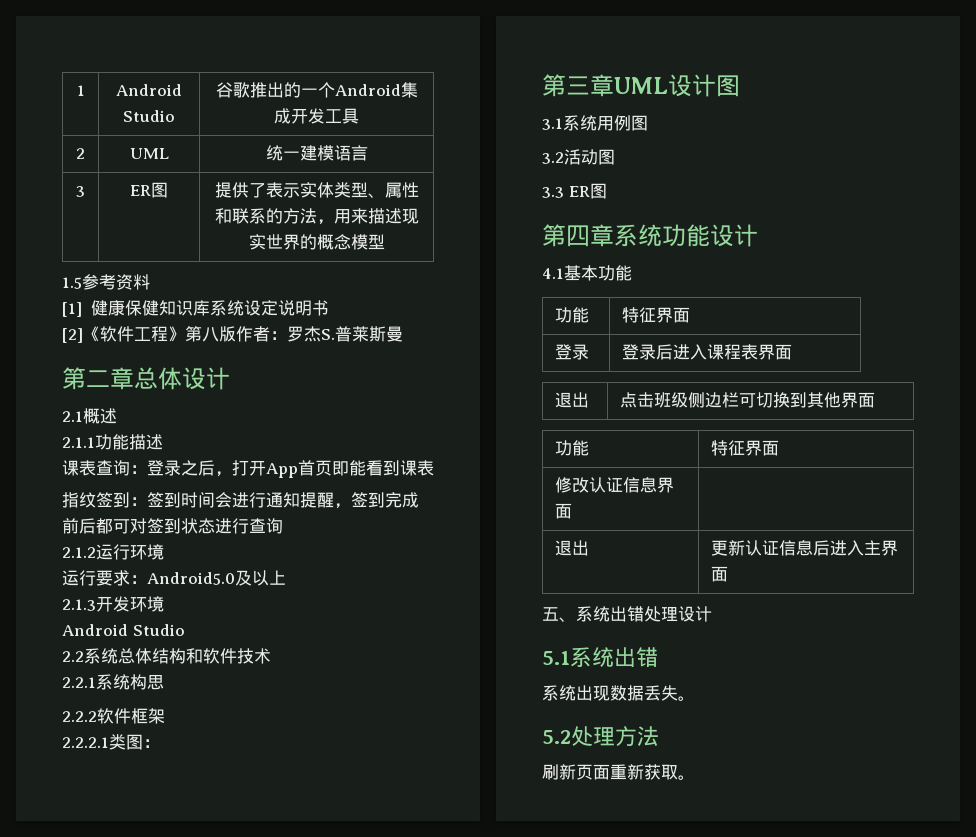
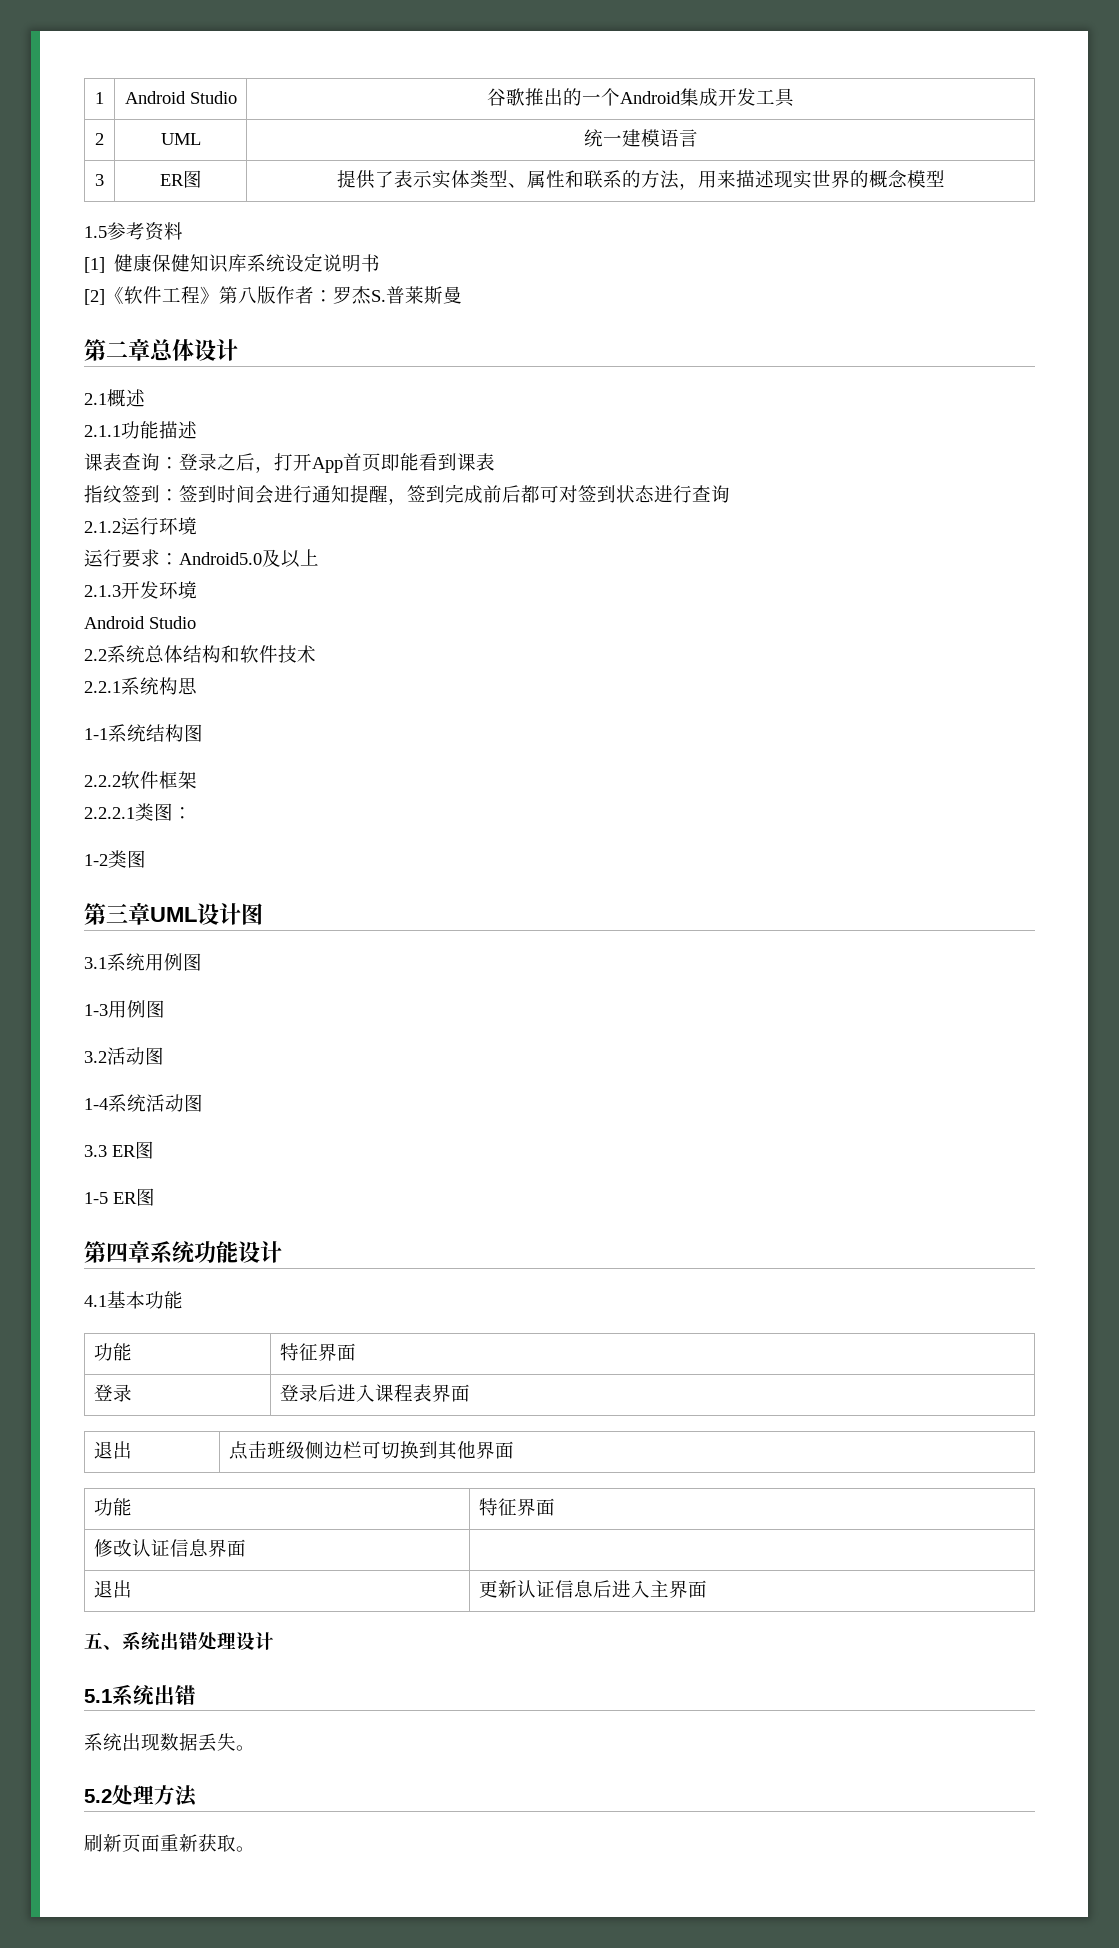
(164, 682) none -> [84,724,203,742] // 1-1系统结构图
(160, 743) none -> [84,850,146,868] // 1-2类图
(648, 123) none -> [84,1000,165,1018] // 1-3用例图
(615, 157) none -> [84,1094,203,1112] // 1-4系统活动图
(607, 191) none -> [84,1188,155,1206] // 1-5 ER图

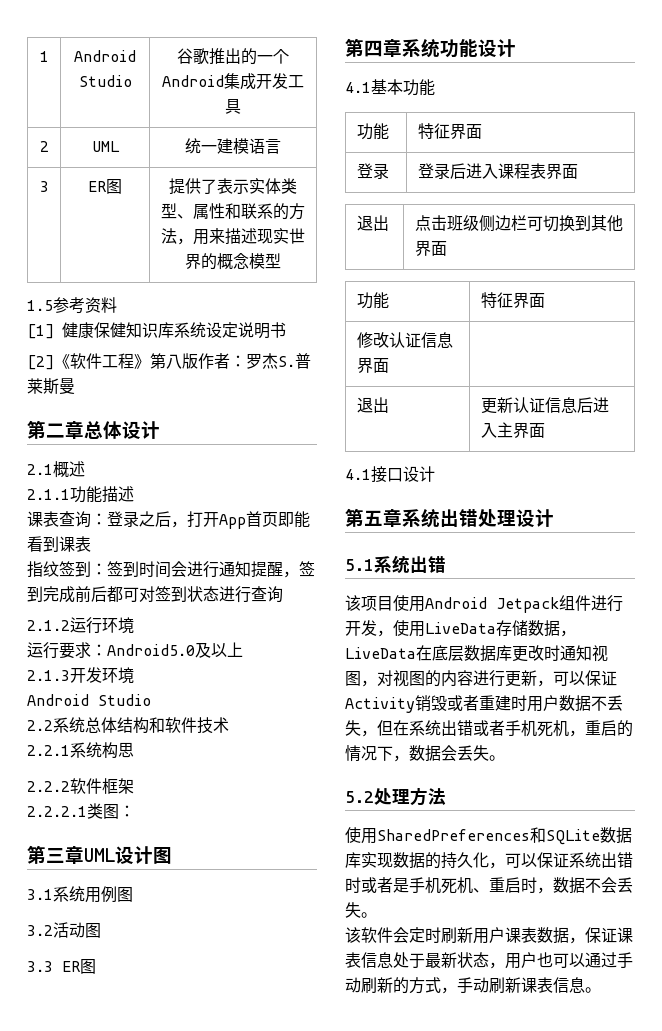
[84,724,203,742] // 1-1系统结构图 -> (134, 750) none
[84,850,146,868] // 1-2类图 -> (135, 811) none
[84,1000,165,1018] // 1-3用例图 -> (133, 894) none
[84,1094,203,1112] // 1-4系统活动图 -> (101, 930) none
[84,1188,155,1206] // 1-5 ER图 -> (96, 966) none
[84,1632,122,1650] 五、 -> [345,466,435,483] [345,508,402,527] 4.1接口设计 // 第五章
[84,1733,198,1751] 系统出现数据 -> [345,595,623,613] [345,620,576,637] [345,645,608,662] [345,670,617,687] [345,695,623,713] [345,720,633,737] [345,745,457,762] 该项目使用Android Jetpack组件进行开发，使用LiveData存储数据，LiveData在底层数据库更改时通知视图，对视图的内容进行更新，可以保证Activity销毁或者重建时用户数据不丢失，但在系统出错或者手机死机，重启的情况下，数据会
[84,1834,236,1853] 刷新页面重新获取 -> [345,827,632,845] [345,852,633,869] [345,877,633,894] [345,902,377,918] [345,927,633,944] [345,952,633,969] [345,977,585,994] 使用SharedPreferences和SQLite数据库实现数据的持久化，可以保证系统出错时或者是手机死机、重启时，数据不会丢失。 // 该软件会定时刷新用户课表数据，保证课表信息处于最新状态，用户也可以通过手动刷新的方式，手动刷新课表信息

